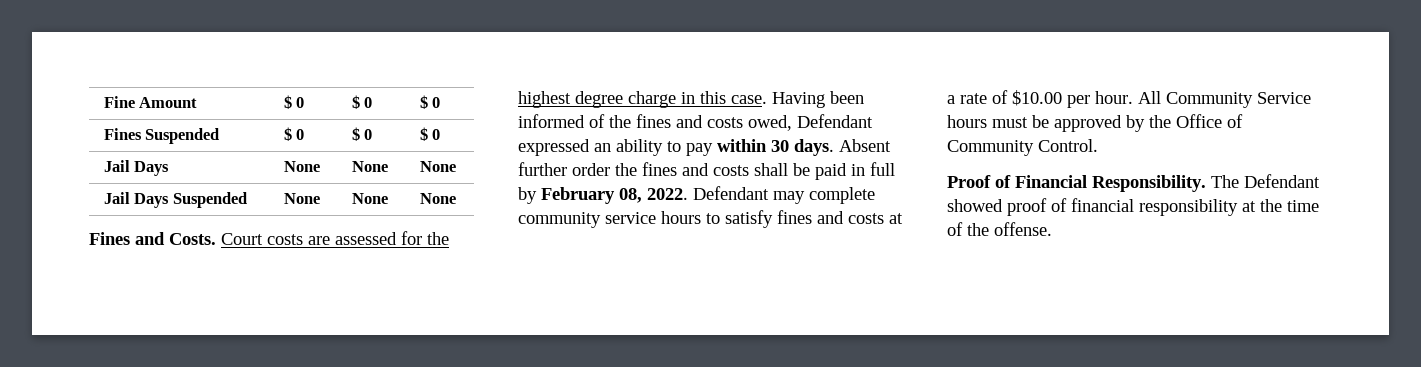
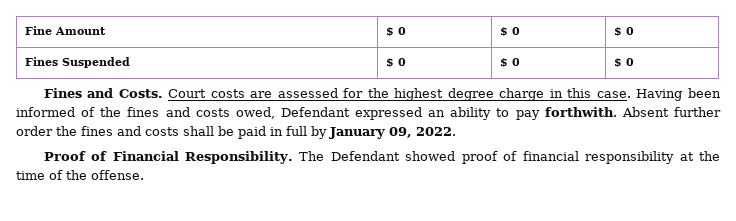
[103,160,170,176] [283,161,320,172] [351,161,388,172] [419,161,456,172] [103,192,247,208] [283,193,320,204] [351,193,388,204] [419,193,456,204] // Jail Days | None | None | None // Jail Days Suspended | None | None | None -> (635, 62) none
[717,139,834,156] within 30 days. -> [544,107,617,117] forthwith.
[541,187,642,204] February 08, -> [329,127,412,139] January 09,
[693,186,875,204] [518,210,903,228] [947,90,1311,108] [947,114,1243,132] [947,139,1098,156] Defendant may complete community service hours to satisfy fines and costs at a rate of $10.00 per hour. All Community Service hours must be approved by the Office of Community Control. -> (456, 131) none

